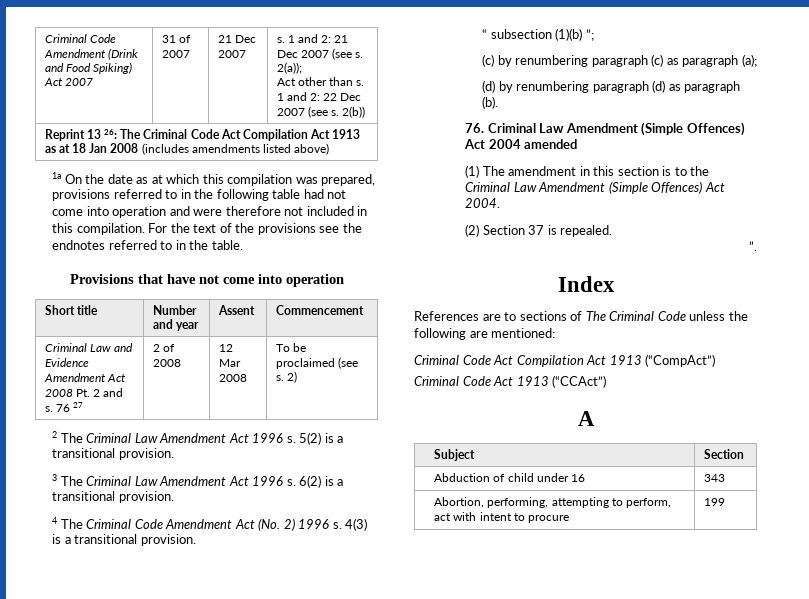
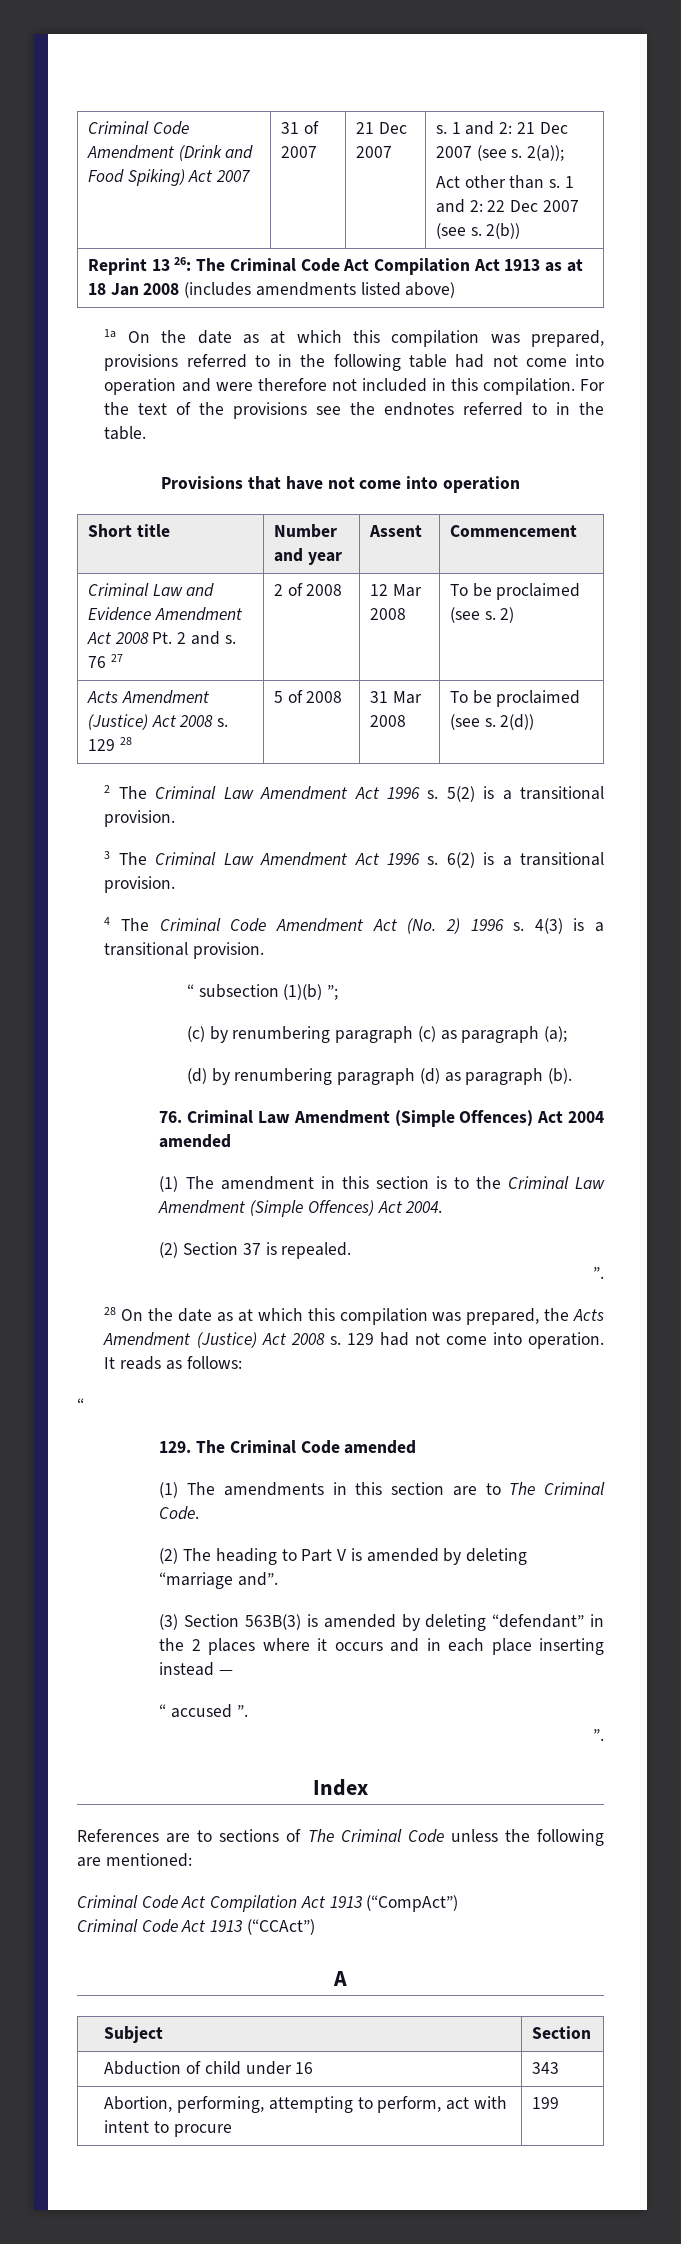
(298, 377) none -> [86,690,210,704] [87,714,229,730] [87,737,132,751] [273,690,343,703] [369,691,422,704] [369,715,406,727] [449,690,581,707] [449,714,535,730] // Acts Amendment (Justice) Act 2008 s. 129 28 | 5 of 2008 | 31 Mar 2008 | To be proclaimed (see s. 2(d))
(757, 246) none -> [104,1307,605,1325] [103,1332,605,1349] [104,1356,242,1370] [77,1398,84,1411] [159,1440,417,1454] [159,1482,605,1498] [159,1506,200,1520] [159,1548,527,1565] [159,1572,279,1589] [159,1614,604,1631] [159,1638,604,1655] [159,1662,234,1676] [159,1704,248,1718] [593,1729,604,1741] // 28 On the date as at which this compilation was prepared, the Acts Amendment (Justice) Act 2008 s. 129 had not come into operation. It reads as follows: // “ // 129. The Criminal Code amended // (1) The amendments in this section are to The Criminal Code. // (2) The heading to Part V is amended by deleting “marriage and”. // (3) Section 563B(3) is amended by deleting “defendant” in the 2 places where it occurs and in each place inserting instead — // “ accused ”. // ”.

